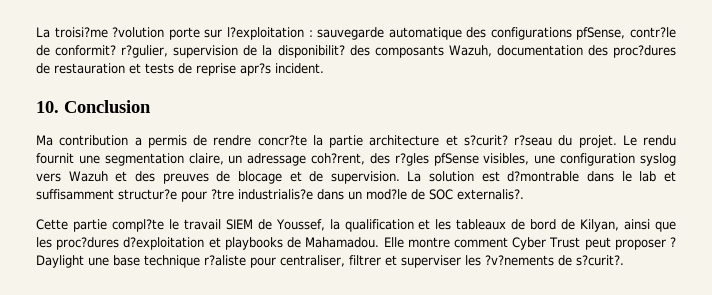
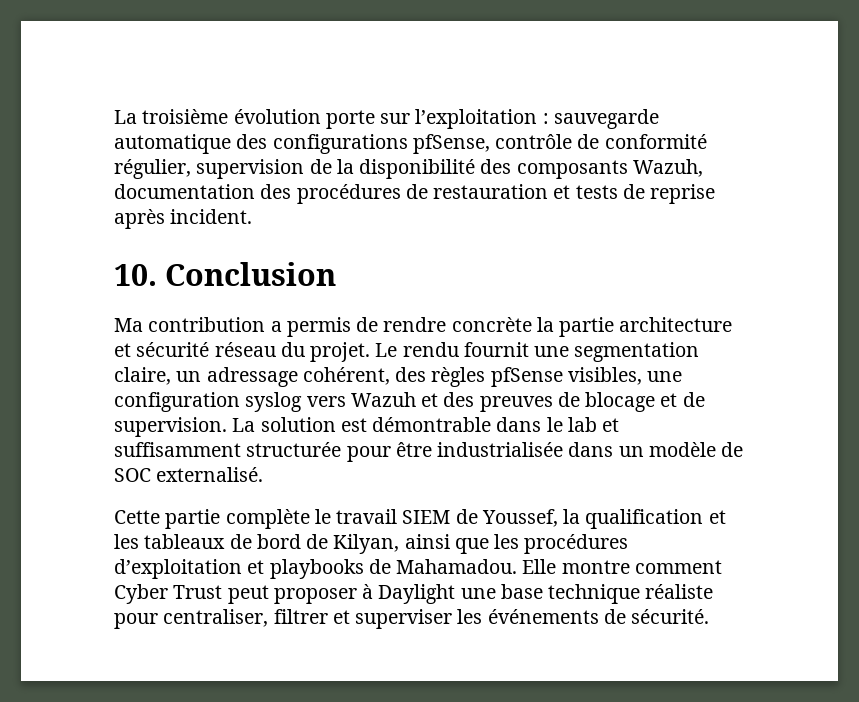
[36,27,165,38] La troisi?me ?volution -> [114,109,321,124] La troisième évolution
[226,27,304,40] l?exploitation -> [415,109,538,129] l’exploitation
[630,27,676,38] [36,45,169,58] contr?le de conformit? r?gulier, -> [495,134,707,149] [114,159,191,179] contrôle de conformité régulier,
[277,45,345,58] disponibilit? -> [359,159,476,179] disponibilité
[613,45,676,58] proc?dures -> [296,184,401,204] procédures
[240,63,271,76] apr?s -> [114,209,165,229] après
[257,135,307,146] concr?te -> [451,317,532,332] concrète
[463,135,552,146] s?curit? r?seau -> [136,342,276,357] sécurité réseau
[311,153,429,166] coh?rent, des r?gles -> [302,367,486,387] cohérent, des règles
[507,171,580,182] d?montrable -> [372,417,492,432] démontrable
[118,189,313,202] structur?e pour ?tre industrialis?e -> [246,442,564,462] structurée pour être industrialisée
[366,189,407,200] mod?le -> [648,442,716,457] modèle
[457,189,524,200] externalis?. -> [156,467,264,482] externalisé.
[111,219,164,232] compl?te -> [225,509,310,529] complète
[56,237,205,250] proc?dures d?exploitation -> [524,534,629,554] [114,559,242,579] procédures d’exploitation
[670,237,677,247] ? -> [362,584,374,599] à
[204,255,246,266] r?aliste -> [645,584,714,599] réaliste
[485,255,624,266] ?v?nements de s?curit?. -> [487,609,710,624] événements de sécurité.

